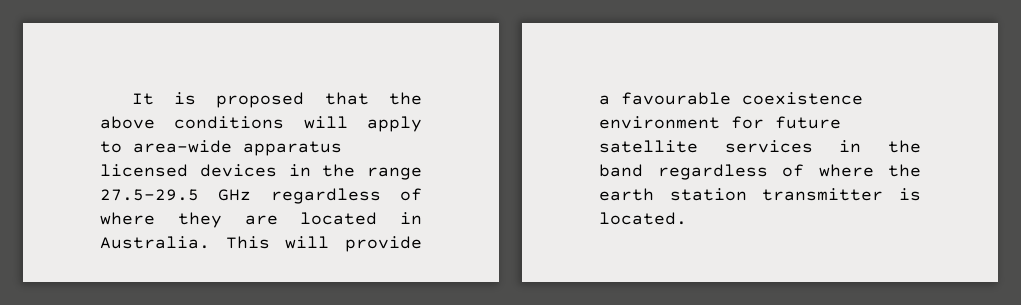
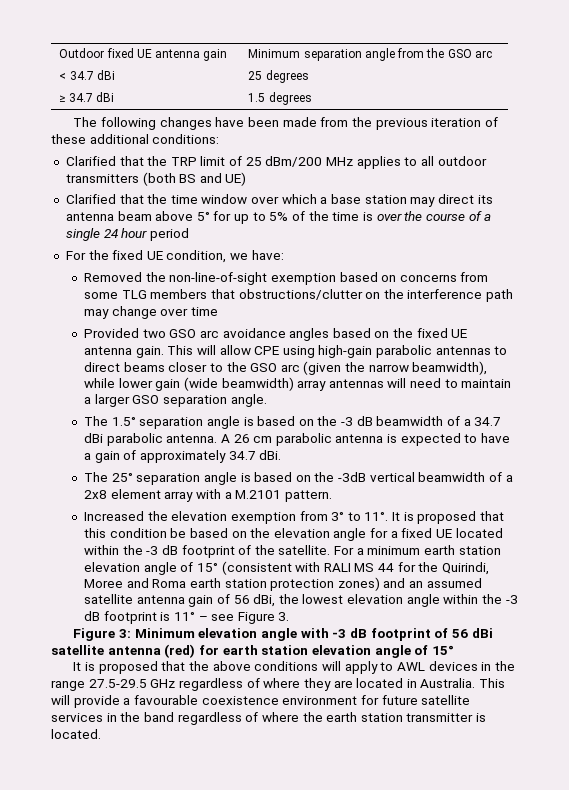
(131, 99) none -> [59,48,228,61] [248,48,492,61] [59,70,115,80] [248,70,309,83] [59,92,114,102] [248,92,312,105] [73,117,498,130] [51,134,220,144] [65,156,487,169] [65,172,247,186] [65,194,493,207] [65,211,492,224] [65,228,189,241] [65,250,284,263] [83,272,489,285] [83,289,514,302] [83,306,218,319] [83,328,468,341] [83,345,508,358] [83,361,488,375] [83,377,512,391] [83,394,267,407] [83,416,502,429] [83,433,511,446] [83,450,282,463] [83,472,513,485] [83,489,332,502] [83,511,505,524] [83,528,503,541] [83,545,501,558] [83,561,490,575] [83,577,482,591] [83,594,518,607] [83,611,290,624] [73,628,493,641] [51,644,454,658] Outdoor fixed UE antenna gain | Minimum separation angle from the GSO arc // < 34.7 dBi | 25 degrees // ≥ 34.7 dBi | 1.5 degrees // The following changes have been made from the previous iteration of these additional conditions: // Clarified that the TRP limit of 25 dBm/200 MHz applies to all outdoor transmitters (both BS and UE) // Clarified that the time window over which a base station may direct its antenna beam above 5° for up to 5% of the time is over the course of a single 24 hour period // For the fixed UE condition, we have: // Removed the non-line-of-sight exemption based on concerns from some TLG members that obstructions/clutter on the interference path may change over time // Provided two GSO arc avoidance angles based on the fixed UE antenna gain. This will allow CPE using high-gain parabolic antennas to direct beams closer to the GSO arc (given the narrow beamwidth), while lower gain (wide beamwidth) array antennas will need to maintain a larger GSO separation angle. // The 1.5° separation angle is based on the -3 dB beamwidth of a 34.7 dBi parabolic antenna. A 26 cm parabolic antenna is expected to have a gain of approximately 34.7 dBi. // The 25° separation angle is based on the -3dB vertical beamwidth of a 2x8 element array with a M.2101 pattern. // Increased the elevation exemption from 3° to 11°. It is proposed that this condition be based on the elevation angle for a fixed UE located within the -3 dB footprint of the satellite. For a minimum earth station elevation angle of 15° (consistent with RALI MS 44 for the Quirindi, Moree and Roma earth station protection zones) and an assumed satellite antenna gain of 56 dBi, the lowest elevation angle within the -3 dB footprint is 11° – see Figure 3. // Figure 3: Minimum elevation angle with -3 dB footprint of 56 dBi satellite antenna (red) for earth station elevation angle of 15° //
[133,140,342,156] [100,164,188,177] area-wide apparatus licensed -> [396,662,425,671] AWL

